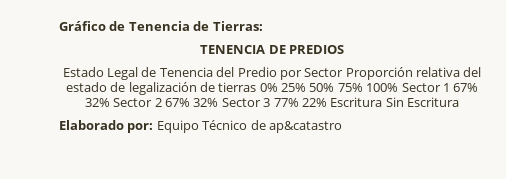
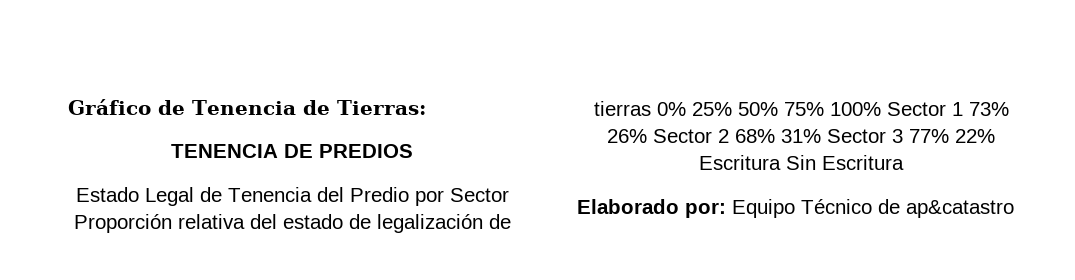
[453,83,479,92] [84,98,219,107] 67% 32% Sector 2 67% 32% -> [968,102,1009,116] [607,129,821,143] 73% 26% Sector 2 68% 31%

